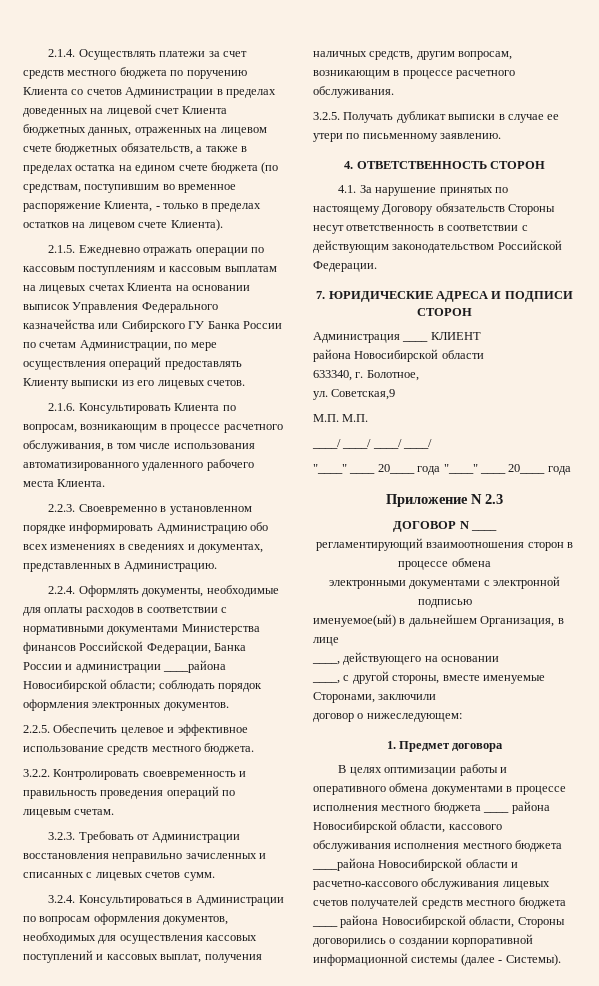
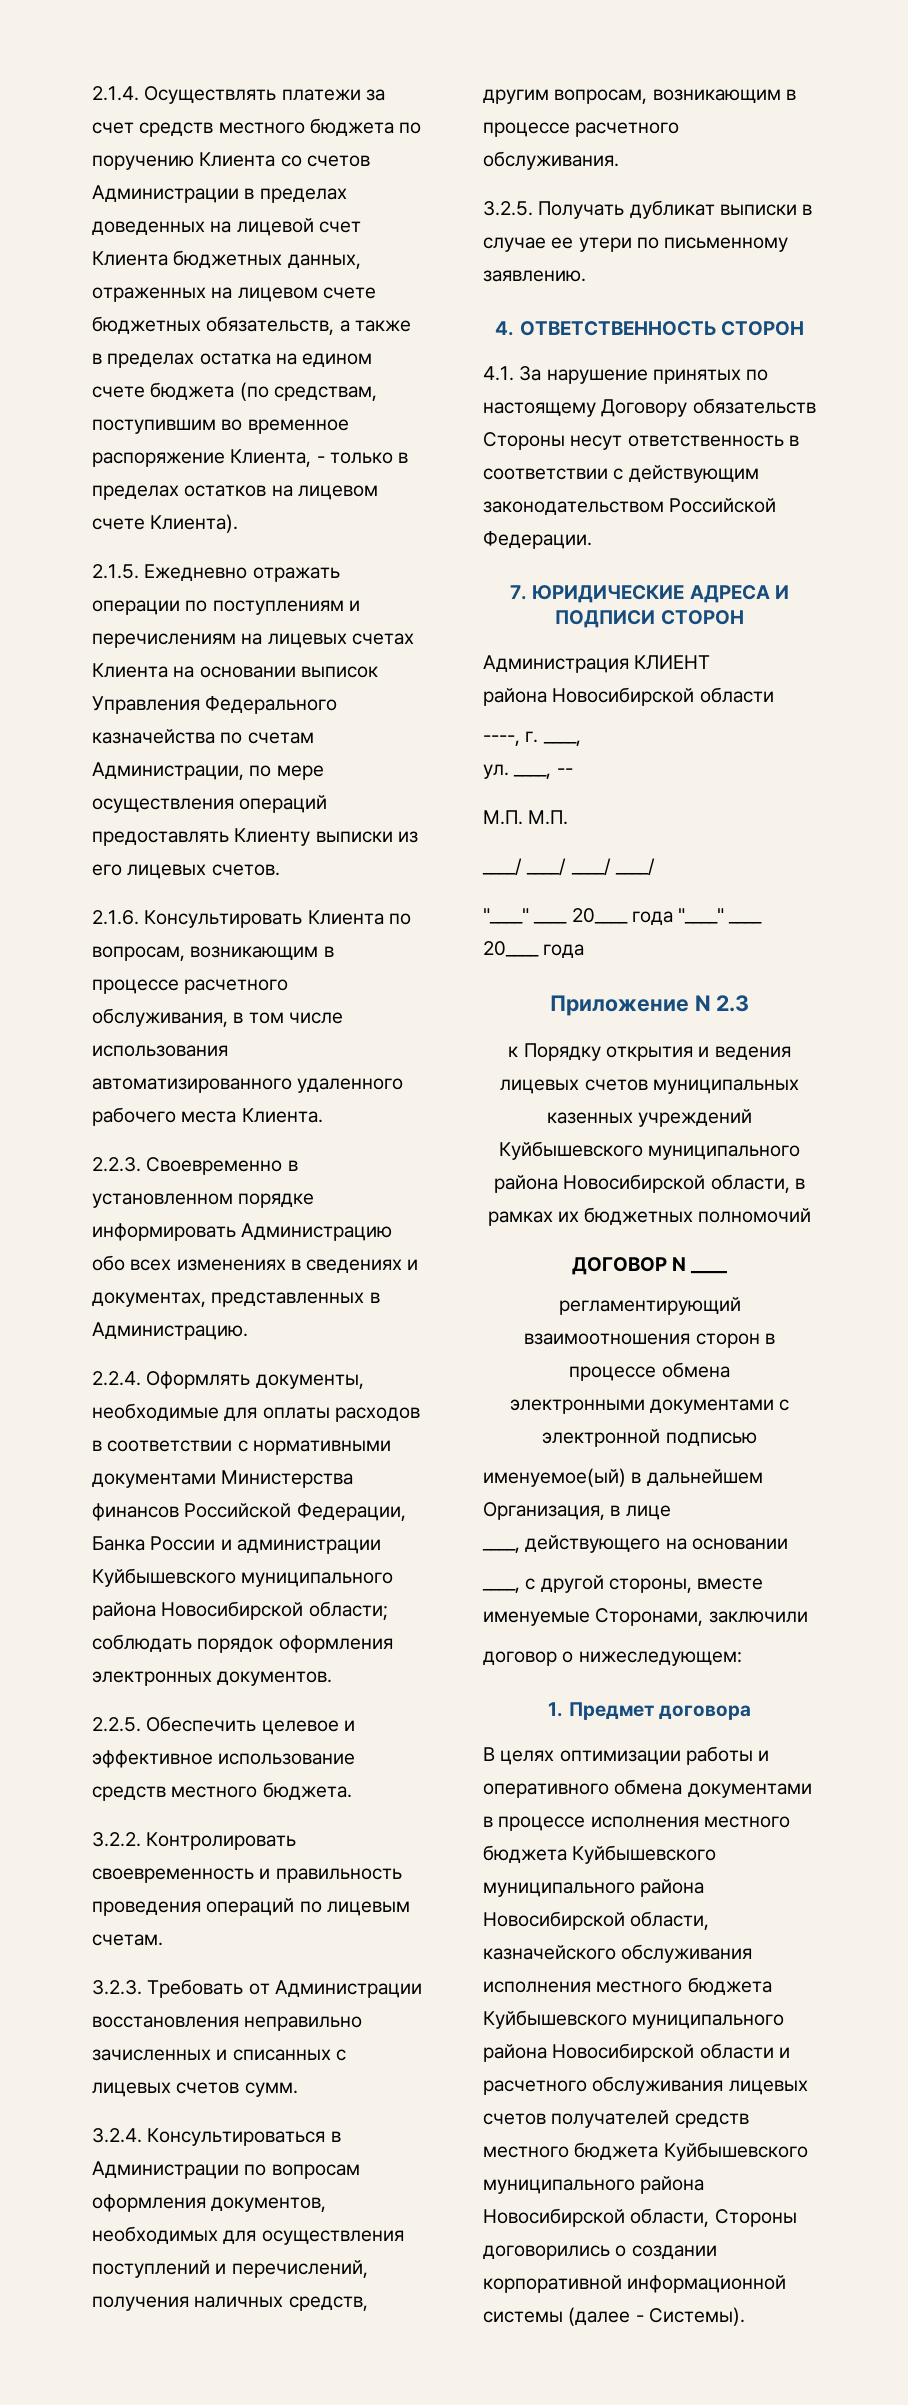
[23,266,75,272] кассовым -> (208, 606) none
[169,266,277,272] кассовым выплатам -> [92,633,236,648] перечислениям
[98,320,282,332] или Сибирского ГУ Банка России -> (215, 736) none
[163,660,227,673] ____района -> [92,1568,394,1587] [92,1602,156,1620] Куйбышевского муниципального района
[206,935,258,941] кассовых -> (404, 2237) none
[106,954,202,963] кассовых выплат, -> [231,2260,368,2278] перечислений,
[402,340,429,342] ____ -> (629, 664) none
[313,370,419,381] 633340, г. Болотное, -> [483,731,581,746] ----, г. ____,
[331,389,396,400] Советская,9 -> [513,768,573,779] ____, --
(503, 499) none -> [508,1043,791,1061] [500,1079,799,1094] [546,1109,753,1127] [498,1141,801,1160] [494,1174,805,1193] [487,1207,812,1226] // к Порядку открытия и ведения лицевых счетов муниципальных казенных учреждений Куйбышевского муниципального района Новосибирской области, в рамках их бюджетных полномочий
[483,801,550,814] [313,820,502,833] ____ района Новосибирской области, кассового -> [572,1845,717,1864] [483,1879,705,1897] [483,1911,710,1930] [483,1945,616,1960] Куйбышевского муниципального района Новосибирской области, казначейского
[312,858,375,871] ____района -> [483,2010,785,2029] [483,2044,547,2062] Куйбышевского муниципального района
[313,881,418,890] расчетно-кассового -> [483,2080,587,2095] расчетного
[312,925,338,927] ____ -> [663,2142,808,2161] [483,2179,635,2194] Куйбышевского муниципального

